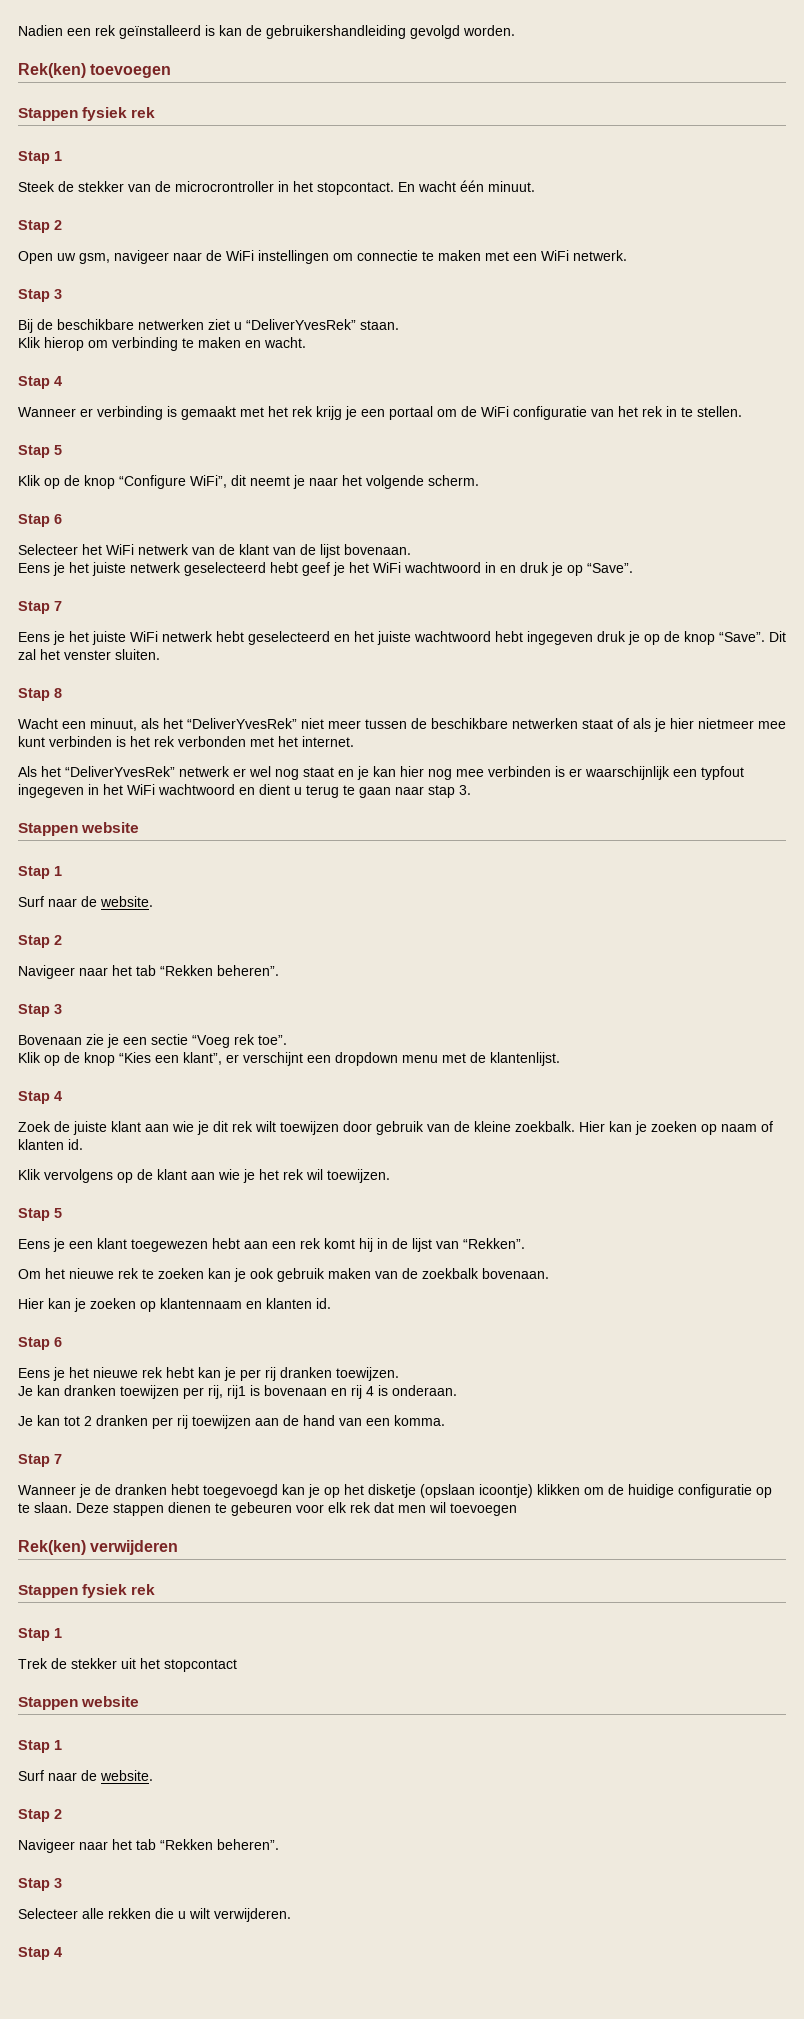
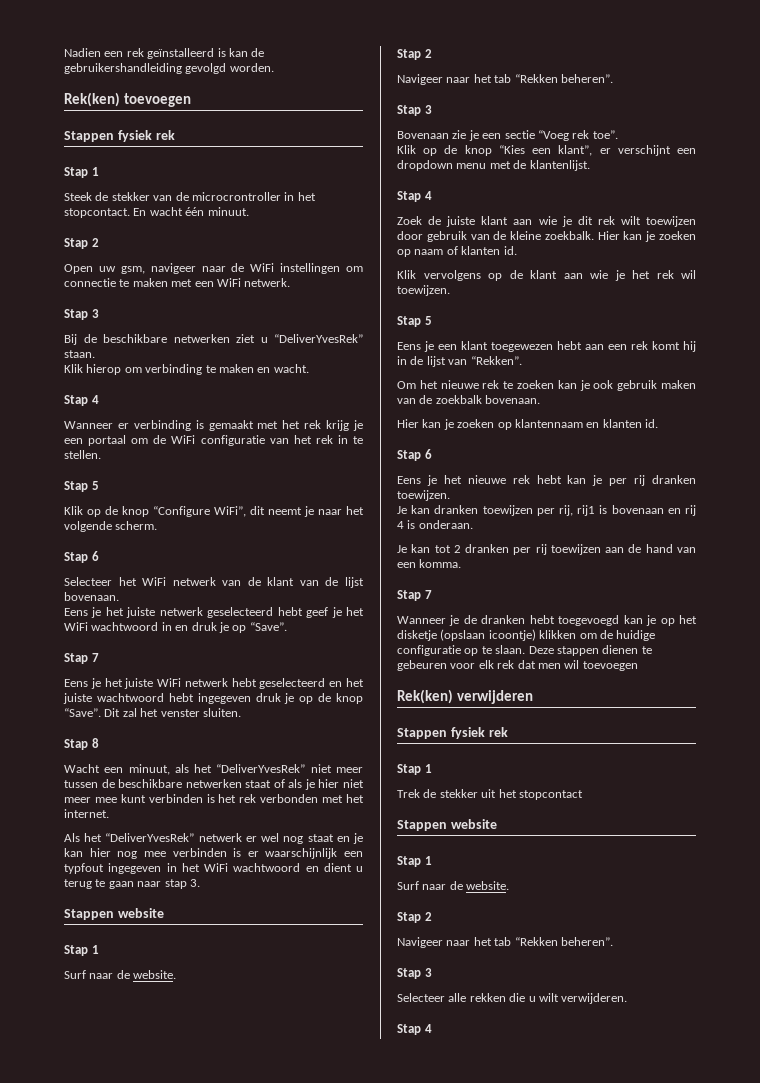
[698,718,754,729] nietmeer -> [342,779,364,788] [64,797,91,803] niet meer

